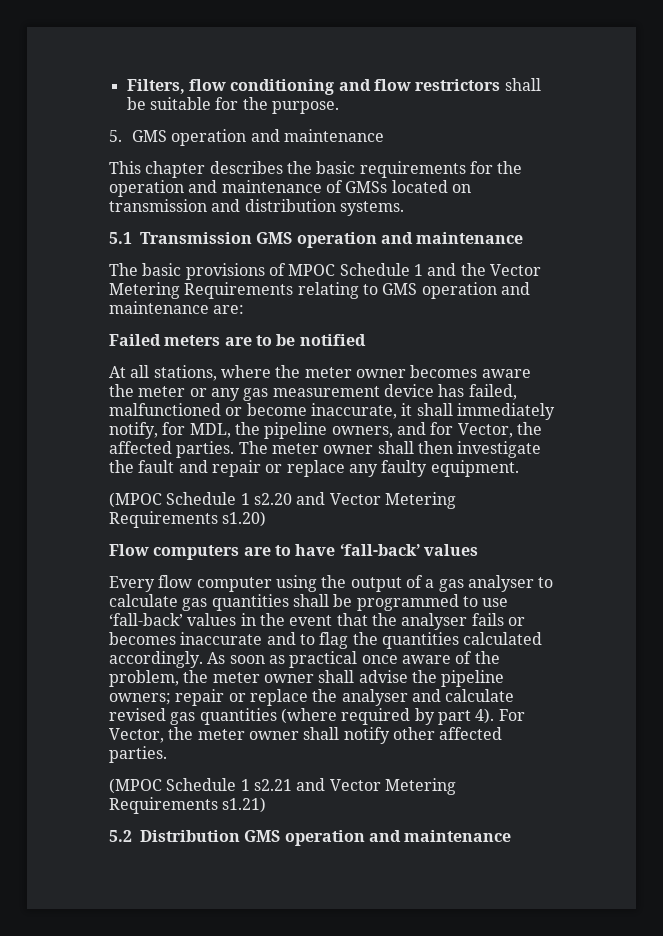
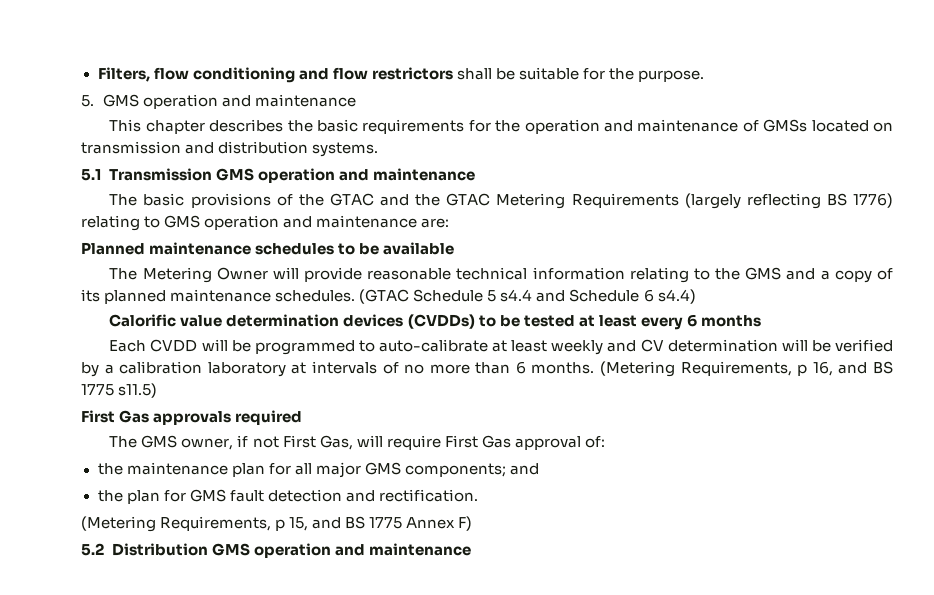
[288,263,423,276] MPOC Schedule 1 -> [298,193,374,206] the GTAC
[489,264,541,276] [109,282,294,299] Vector Metering Requirements -> [446,193,894,209] GTAC Metering Requirements (largely reflecting BS 1776)
[109,334,366,346] [109,365,531,381] [109,384,517,401] [109,403,555,420] [109,422,542,439] [109,441,542,458] [109,460,519,477] [109,492,456,509] [109,511,267,528] [109,543,478,560] [109,575,554,592] [109,594,509,611] [109,613,525,630] [109,632,543,649] [109,651,500,668] [109,670,505,687] [109,689,515,706] [109,708,525,725] [109,727,503,744] [109,746,167,763] [109,778,456,795] [109,797,267,814] Failed meters are to be notified // At all stations, where the meter owner becomes aware the meter or any gas measurement device has failed, malfunctioned or become inaccurate, it shall immediately notify, for MDL, the pipeline owners, and for Vector, the affected parties. The meter owner shall then investigate the fault and repair or replace any faulty equipment. // (MPOC Schedule 1 s2.20 and Vector Metering Requirements s1.20) // Flow computers are to have ‘fall-back’ values // Every flow computer using the output of a gas analyser to calculate gas quantities shall be programmed to use ‘fall-back’ values in the event that the analyser fails or becomes inaccurate and to flag the quantities calculated accordingly. As soon as practical once aware of the problem, the meter owner shall advise the pipeline owners; repair or replace the analyser and calculate revised gas quantities (where required by part 4). For Vector, the meter owner shall notify other affected parties. // (MPOC Schedule 1 s2.21 and Vector Metering Requirements s1.21) -> [81,242,455,255] [109,267,894,283] [81,289,696,304] [109,314,761,330] [109,339,893,355] [81,361,893,377] [81,383,158,398] [81,410,303,425] [109,435,605,450] [97,462,539,478] [97,489,478,504] [81,516,473,532] Planned maintenance schedules to be available // The Metering Owner will provide reasonable technical information relating to the GMS and a copy of its planned maintenance schedules. (GTAC Schedule 5 s4.4 and Schedule 6 s4.4) // Calorific value determination devices (CVDDs) to be tested at least every 6 months // Each CVDD will be programmed to auto-calibrate at least weekly and CV determination will be verified by a calibration laboratory at intervals of no more than 6 months. (Metering Requirements, p 16, and BS 1775 s11.5) // First Gas approvals required // The GMS owner, if not First Gas, will require First Gas approval of: // the maintenance plan for all major GMS components; and // the plan for GMS fault detection and rectification. // (Metering Requirements, p 15, and BS 1775 Annex F)

